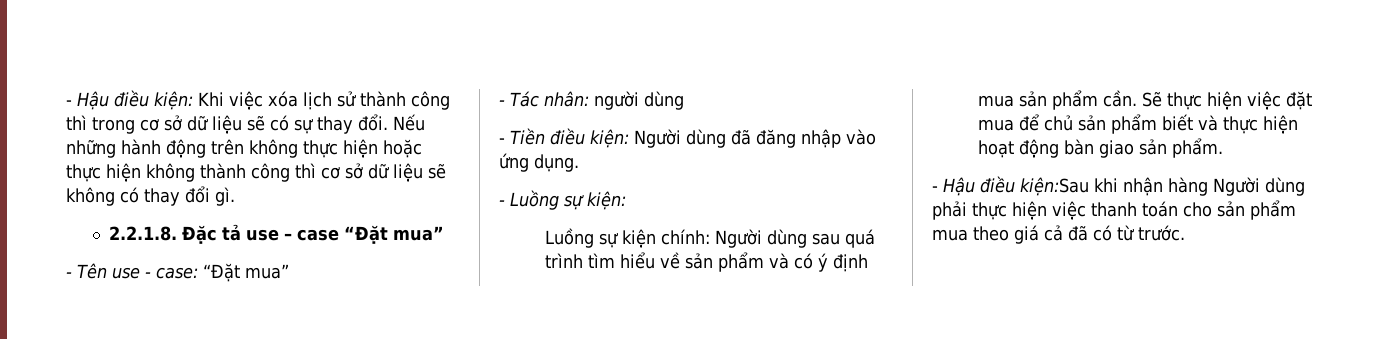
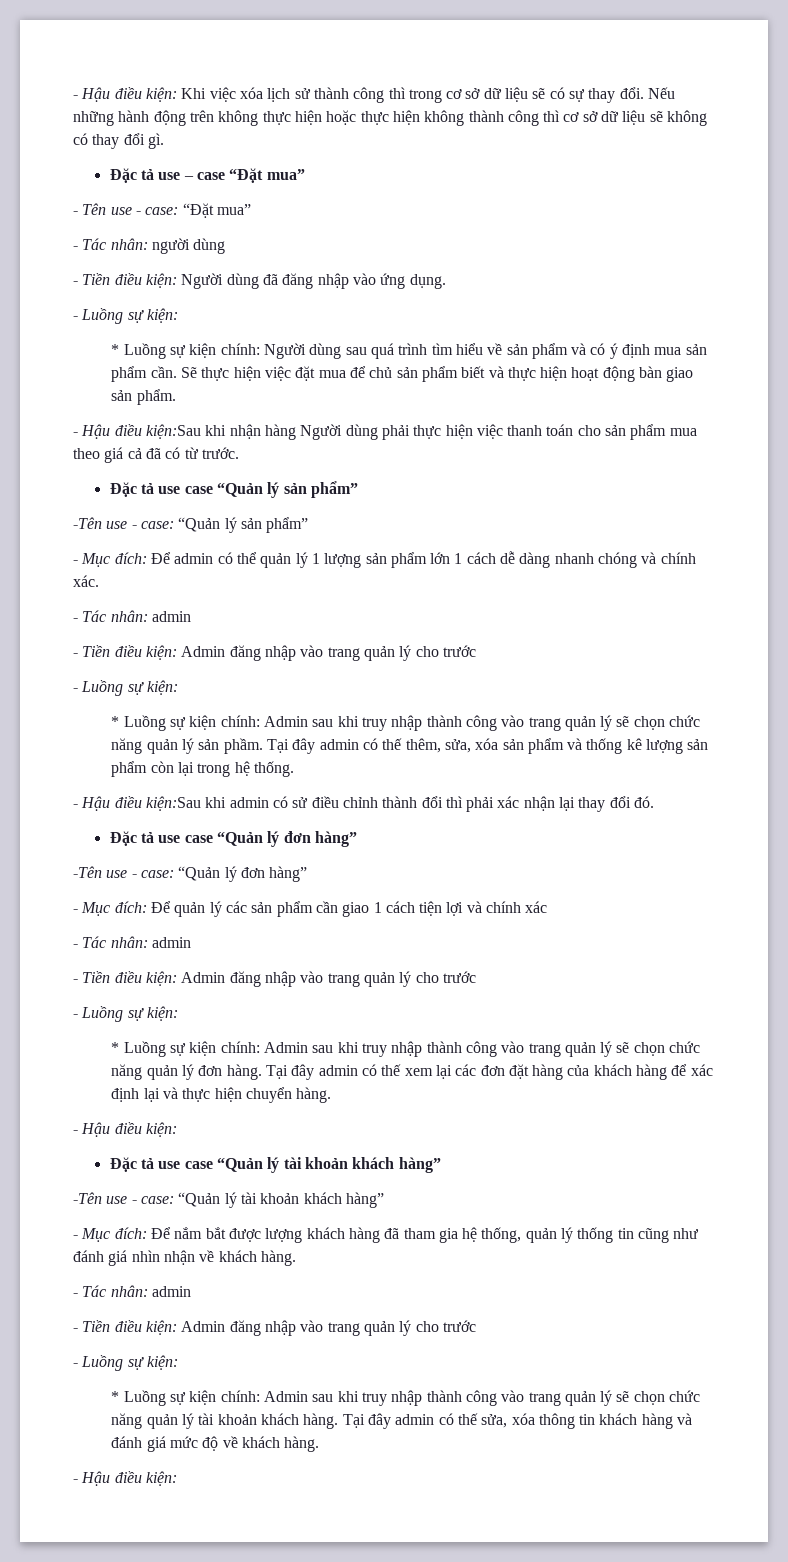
[108,226,177,241] 2.2.1.8. -> (164, 141) none
(626, 200) none -> [111,344,120,355] *
(1185, 233) none -> [109,481,359,498] [73,517,309,533] [73,551,696,568] [73,575,99,587] [73,610,191,622] [73,645,476,661] [73,680,178,696] [111,715,701,731] [111,738,709,754] [111,761,294,777] [73,796,655,812] [109,831,358,847] [73,866,308,882] [73,901,548,917] [73,936,191,948] [73,971,476,987] [73,1006,178,1022] [111,1041,701,1057] [111,1064,713,1080] [111,1087,332,1103] [73,1122,177,1137] [109,1157,441,1173] [73,1192,384,1208] [73,1227,700,1243] [73,1250,296,1266] [73,1285,191,1297] [73,1320,476,1336] [73,1355,178,1371] [111,1390,701,1406] [111,1413,693,1429] [111,1436,320,1452] [73,1471,177,1486] // Đặc tả use case “Quản lý sản phẩm” // -Tên use - case: “Quản lý sản phẩm” // - Mục đích: Để admin có thể quản lý 1 lượng sản phẩm lớn 1 cách dễ dàng nhanh chóng và chính xác. // - Tác nhân: admin // - Tiền điều kiện: Admin đăng nhập vào trang quản lý cho trước // - Luồng sự kiện: // * Luồng sự kiện chính: Admin sau khi truy nhập thành công vào trang quản lý sẽ chọn chức năng quản lý sản phầm. Tại đây admin có thế thêm, sửa, xóa sản phẩm và thống kê lượng sản phẩm còn lại trong hệ thống. // - Hậu điều kiện:Sau khi admin có sử điều chỉnh thành đổi thì phải xác nhận lại thay đổi đó. // Đặc tả use case “Quản lý đơn hàng” // -Tên use - case: “Quản lý đơn hàng” // - Mục đích: Để quản lý các sản phẩm cần giao 1 cách tiện lợi và chính xác // - Tác nhân: admin // - Tiền điều kiện: Admin đăng nhập vào trang quản lý cho trước // - Luồng sự kiện: // * Luồng sự kiện chính: Admin sau khi truy nhập thành công vào trang quản lý sẽ chọn chức năng quản lý đơn hàng. Tại đây admin có thế xem lại các đơn đặt hàng của khách hàng để xác định lại và thực hiện chuyển hàng. // - Hậu điều kiện: // Đặc tả use case “Quản lý tài khoản khách hàng” // -Tên use - case: “Quản lý tài khoản khách hàng” // - Mục đích: Để nắm bắt được lượng khách hàng đã tham gia hệ thống, quản lý thống tin cũng như đánh giá nhìn nhận về khách hàng. // - Tác nhân: admin // - Tiền điều kiện: Admin đăng nhập vào trang quản lý cho trước // - Luồng sự kiện: // * Luồng sự kiện chính: Admin sau khi truy nhập thành công vào trang quản lý sẽ chọn chức năng quản lý tài khoản khách hàng. Tại đây admin có thế sửa, xóa thông tin khách hàng và đánh giá mức độ về khách hàng. // - Hậu điều kiện:

